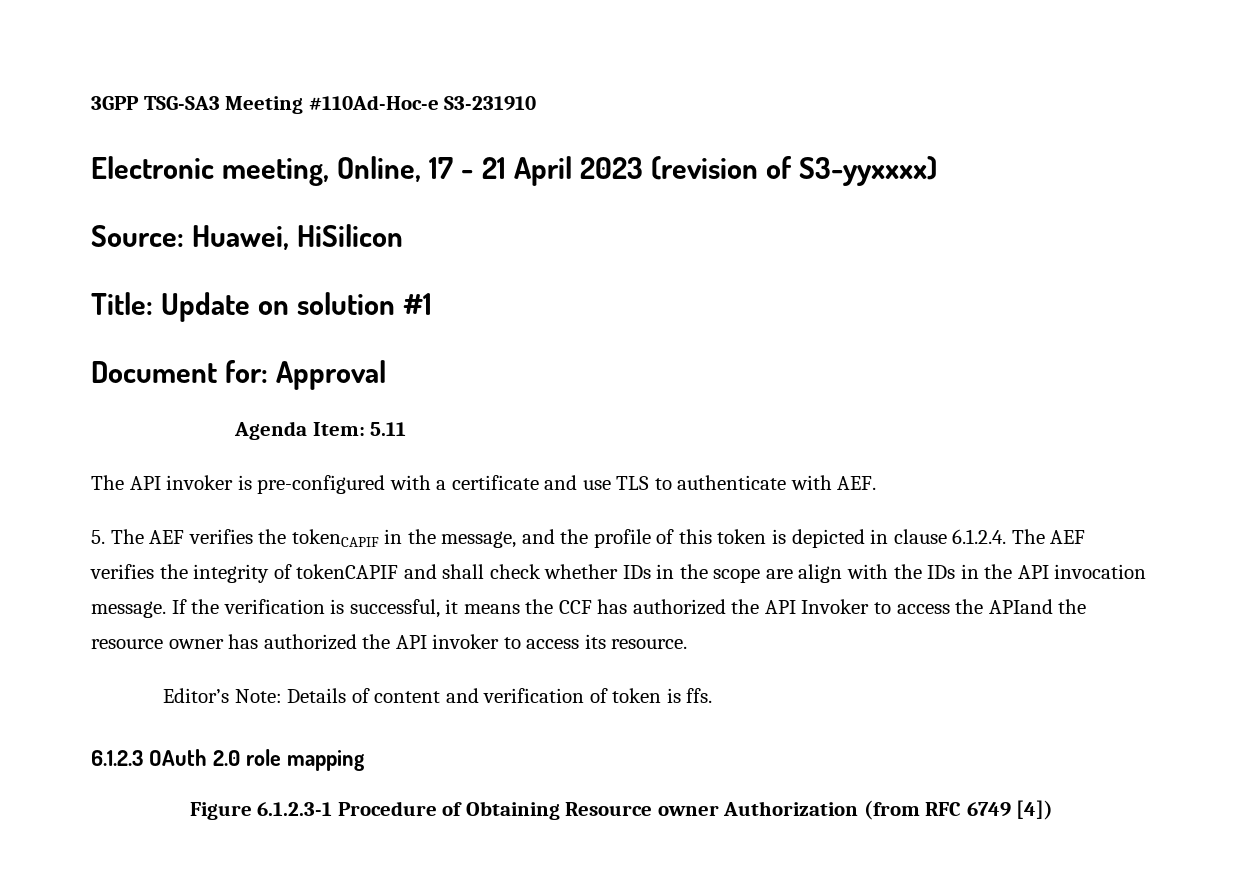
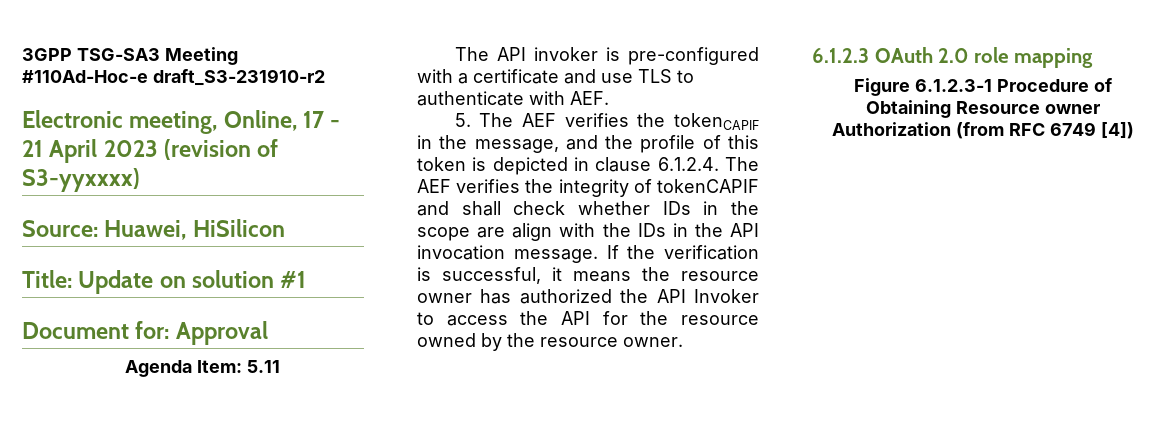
[444,96,537,111] S3-231910 -> [153,69,325,86] draft_S3-231910-r2
[558,600,592,614] CCF -> [681,271,759,281] [417,293,472,303] resource owner
[988,599,1087,614] [91,634,688,650] [163,688,713,703] APIand the resource owner has authorized the API invoker to access its resource. // Editor’s Note: Details of content and verification of token is ffs. -> [561,311,759,325] [417,333,683,351] API for the resource owned by the resource owner.

